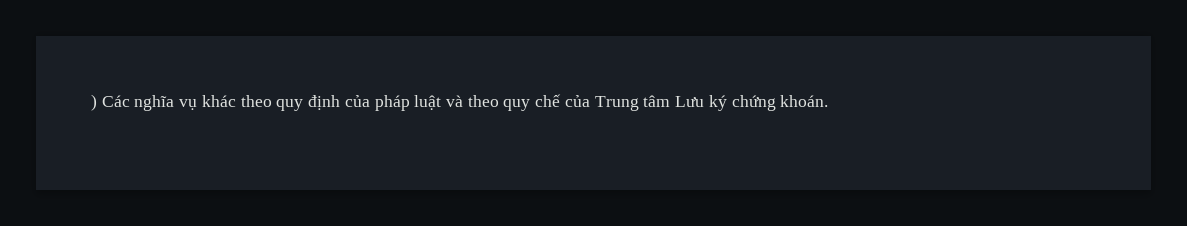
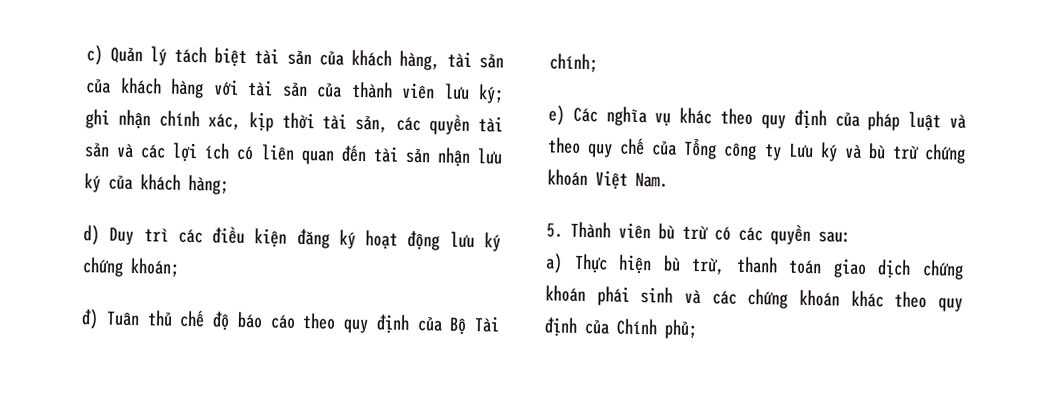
[91,94,97,111] ) -> [86,45,504,71] [85,77,504,104] [85,109,503,135] [84,142,503,167] [84,173,229,195] [83,225,501,252] [82,257,180,277] [81,309,500,335] [549,53,598,73] [548,105,565,126] c) Quản lý tách biệt tài sản của khách hàng, tài sản của khách hàng với tài sản của thành viên lưu ký; ghi nhận chính xác, kịp thời tài sản, các quyền tài sản và các lợi ích có liên quan đến tài sản nhận lưu ký của khách hàng; // d) Duy trì các điều kiện đăng ký hoạt động lưu ký chứng khoán; // đ) Tuân thủ chế độ báo cáo theo quy định của Bộ Tài chính; // e)
[594,95,829,111] Trung tâm Lưu ký chứng khoán. -> [683,137,966,164] [547,169,668,190] [546,221,851,246] [545,253,964,280] [545,285,963,312] [544,317,698,340] Tổng công ty Lưu ký và bù trừ chứng khoán Việt Nam. // 5. Thành viên bù trừ có các quyền sau: // a) Thực hiện bù trừ, thanh toán giao dịch chứng khoán phái sinh và các chứng khoán khác theo quy định của Chính phủ;

